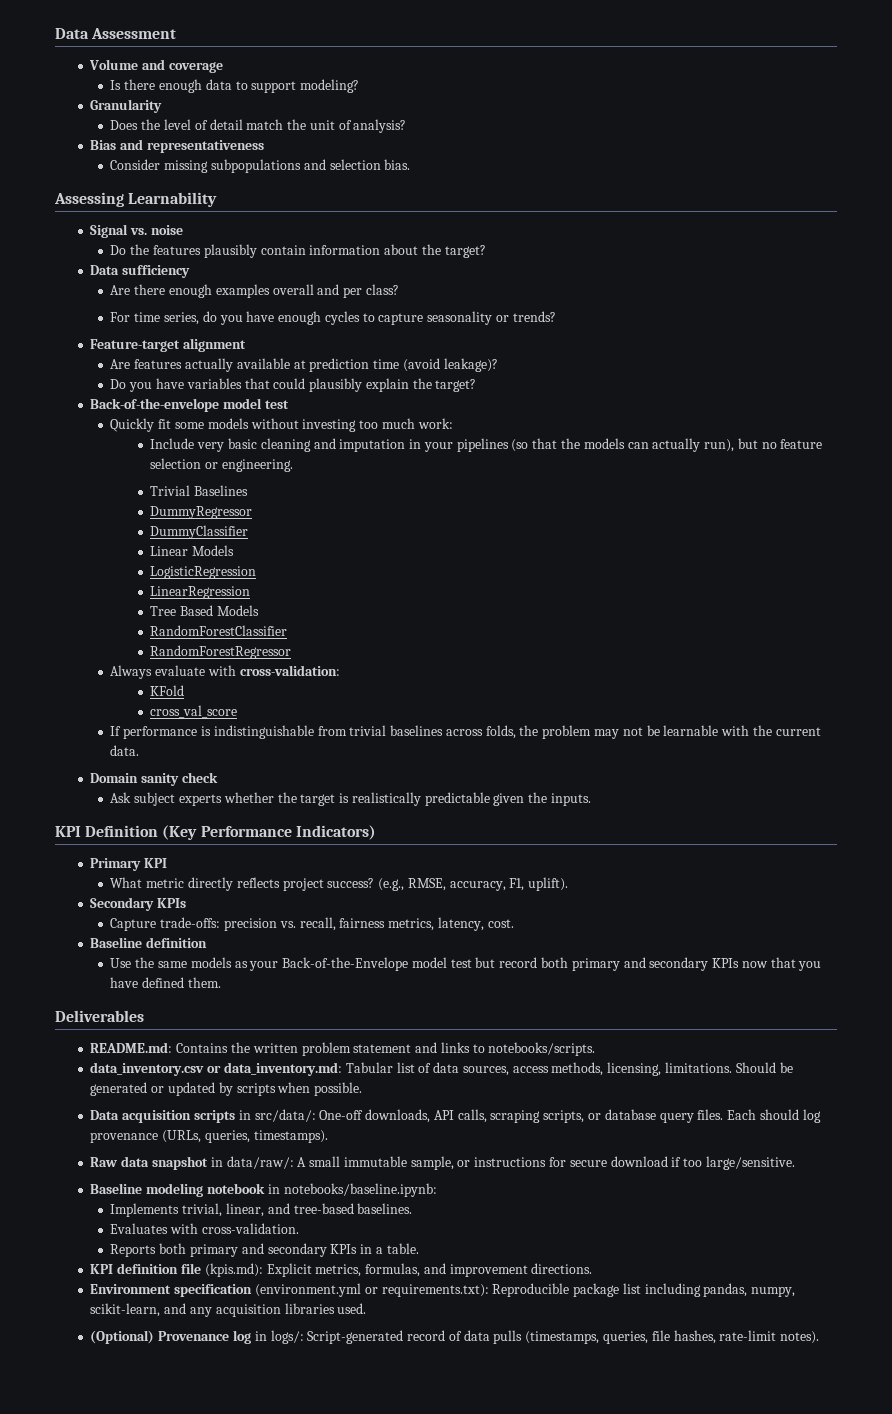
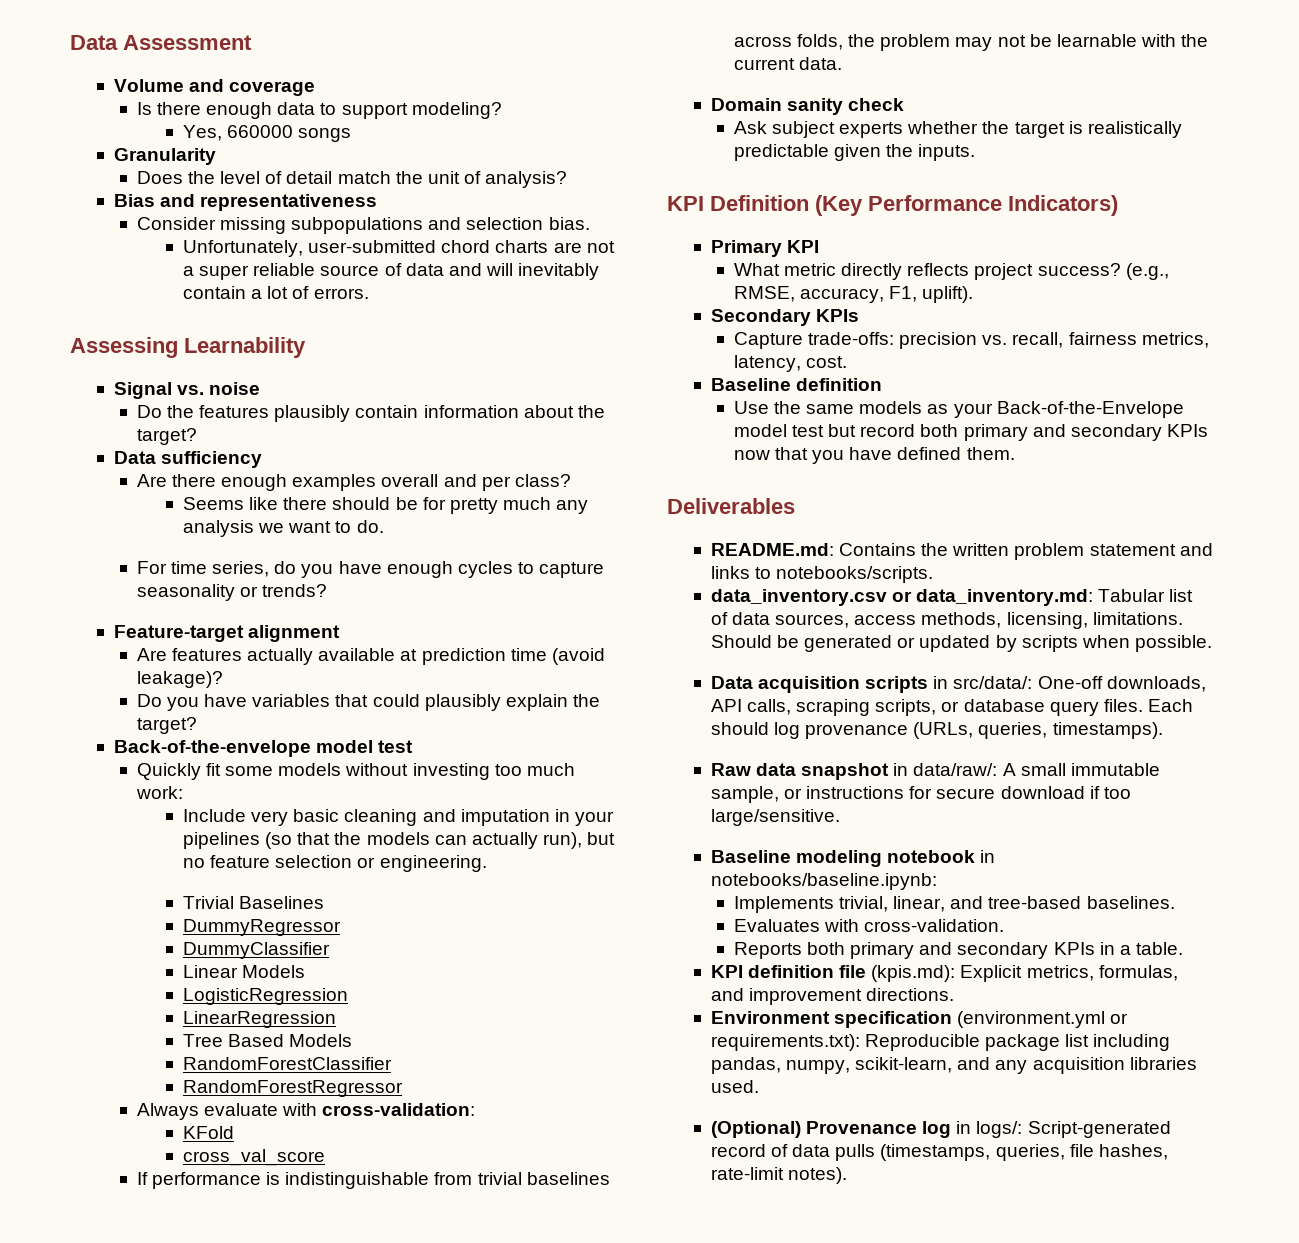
(360, 86) none -> [183,125,352,142] // Yes, 660000 songs
(411, 164) none -> [183,240,615,257] [183,263,600,280] [183,286,369,299] // Unfortunately, user-submitted chord charts are not a super reliable source of data and will inevitably contain a lot of errors.
(399, 289) none -> [183,497,589,514] [183,520,384,537] // Seems like there should be for pretty much any analysis we want to do.

